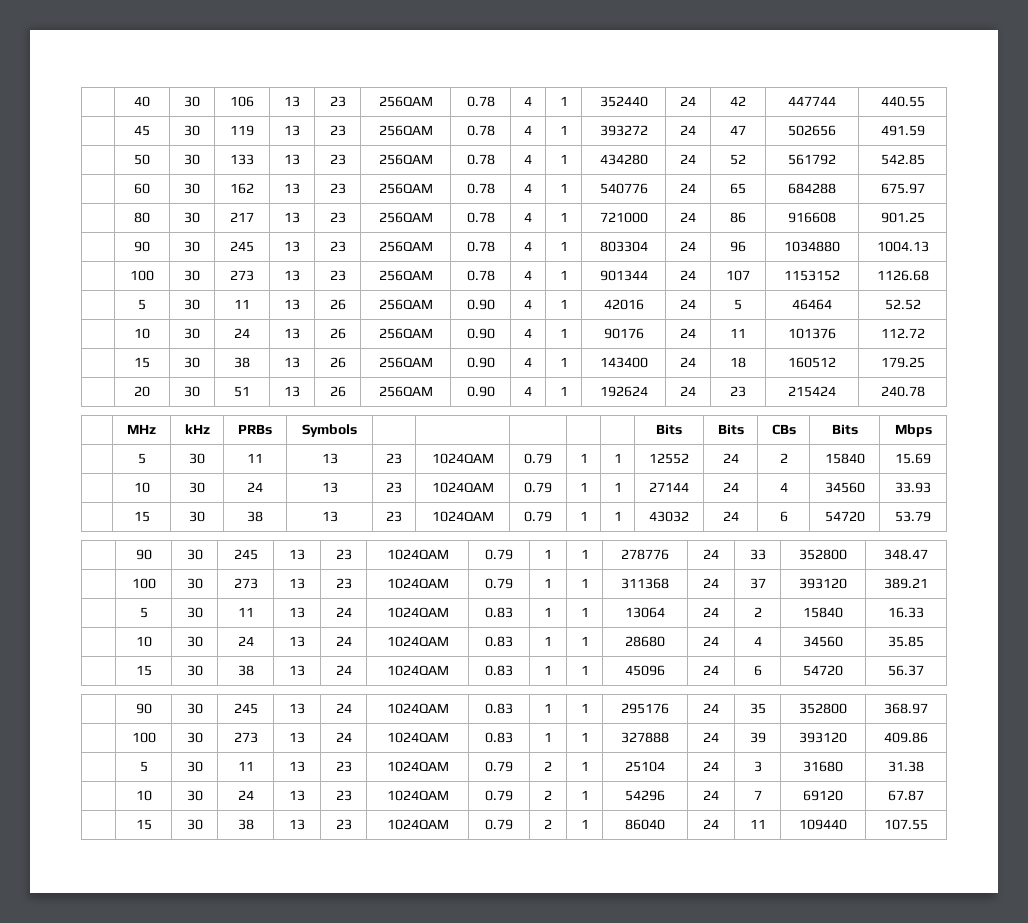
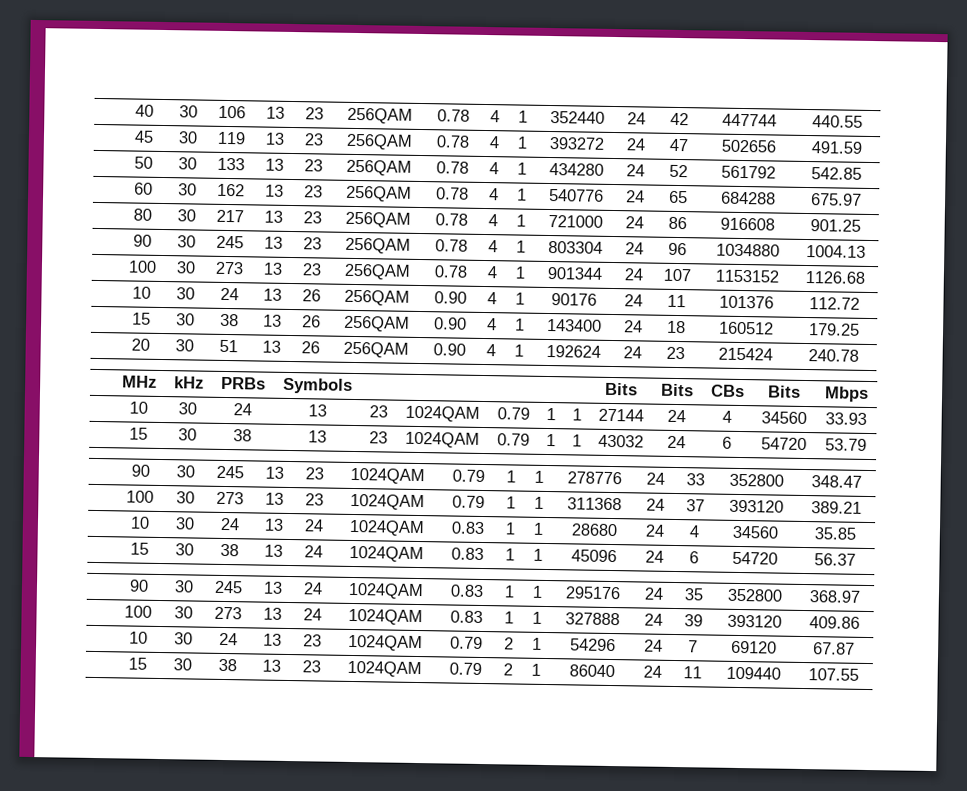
[138,299,146,310] [184,299,200,310] [234,299,250,309] [284,299,300,310] [329,299,346,310] [378,299,433,310] [466,299,495,310] [524,299,532,309] [559,299,568,309] [603,299,644,310] [680,299,696,309] [734,299,742,310] [792,299,832,310] [884,299,921,310] // | 5 | 30 | 11 | 13 | 26 | 256QAM | 0.90 | 4 | 1 | 42016 | 24 | 5 | 46464 | 52.52 -> (865, 277) none
[137,453,146,464] [189,453,205,464] [247,453,263,463] [321,453,338,464] [386,453,402,464] [431,453,494,464] [524,453,552,464] [579,453,588,463] [613,453,622,463] [649,453,689,464] [722,453,739,463] [779,453,788,463] [824,453,865,464] [895,453,931,464] // | 5 | 30 | 11 | 13 | 23 | 1024QAM | 0.79 | 1 | 1 | 12552 | 24 | 2 | 15840 | 15.69 -> (869, 394) none
[139,607,148,618] [186,607,203,618] [237,607,254,617] [289,607,305,618] [335,607,352,617] [386,607,449,618] [485,607,513,618] [544,607,552,617] [580,607,589,617] [625,607,665,618] [703,607,719,617] [753,607,762,617] [803,607,843,618] [888,607,924,618] // | 5 | 30 | 11 | 13 | 24 | 1024QAM | 0.83 | 1 | 1 | 13064 | 24 | 2 | 15840 | 16.33 -> (862, 507) none
[139,761,148,772] [186,761,203,772] [237,761,254,771] [289,761,305,772] [335,761,352,772] [386,761,449,772] [485,761,513,772] [544,761,552,771] [580,761,589,771] [625,761,665,772] [703,761,719,771] [753,761,762,772] [803,761,843,772] [888,761,924,772] // | 5 | 30 | 11 | 13 | 23 | 1024QAM | 0.79 | 2 | 1 | 25104 | 24 | 3 | 31680 | 31.38 -> (860, 622) none

